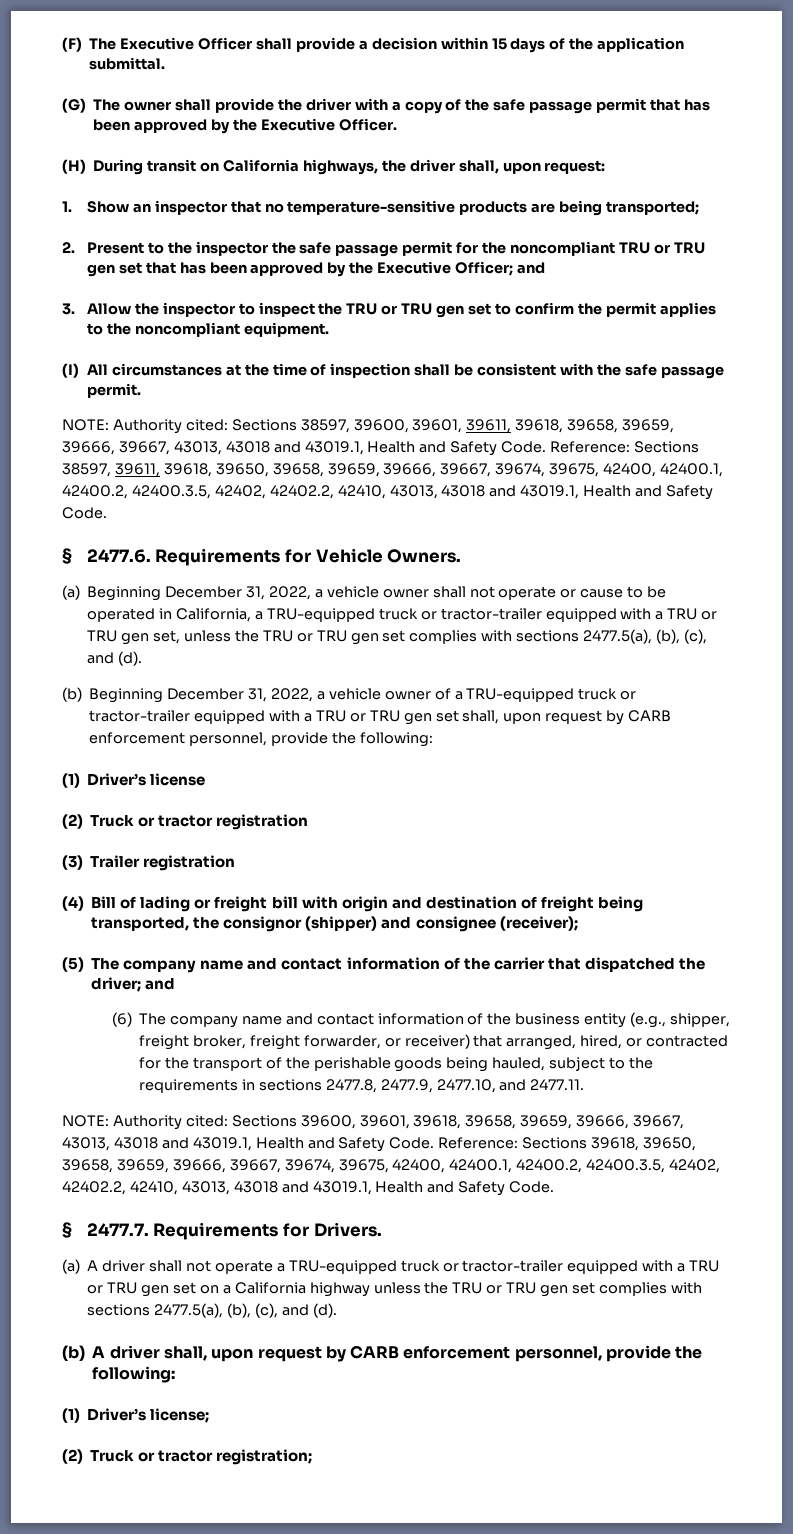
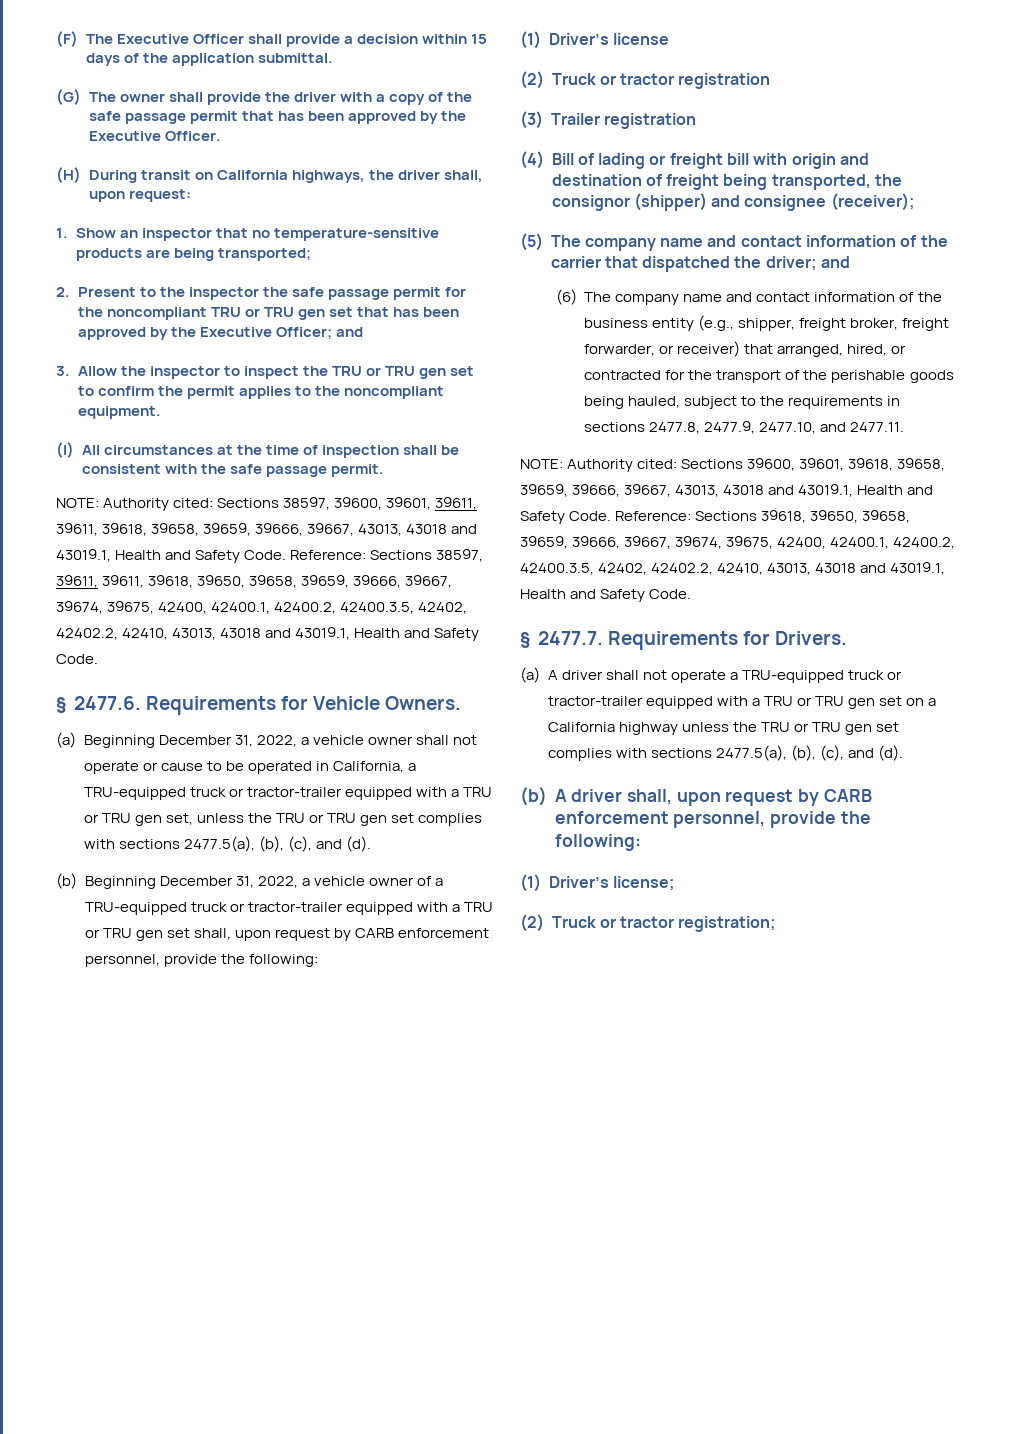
(512, 426) none -> [56,523,98,536] 39611,
(160, 470) none -> [102,575,145,588] 39611,

